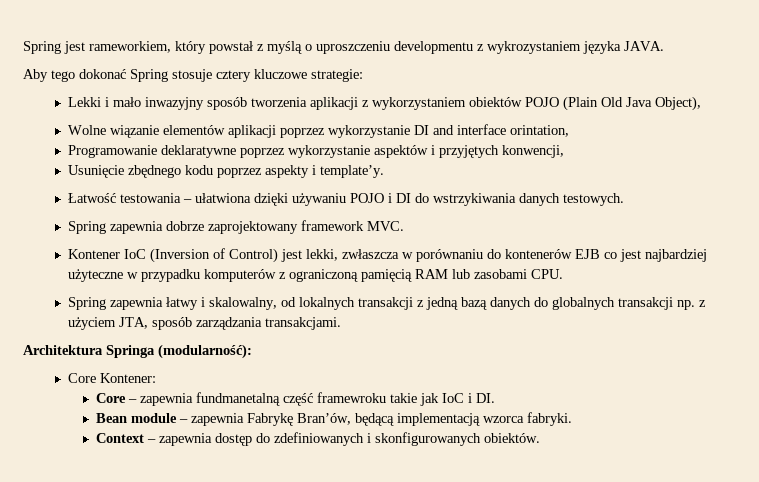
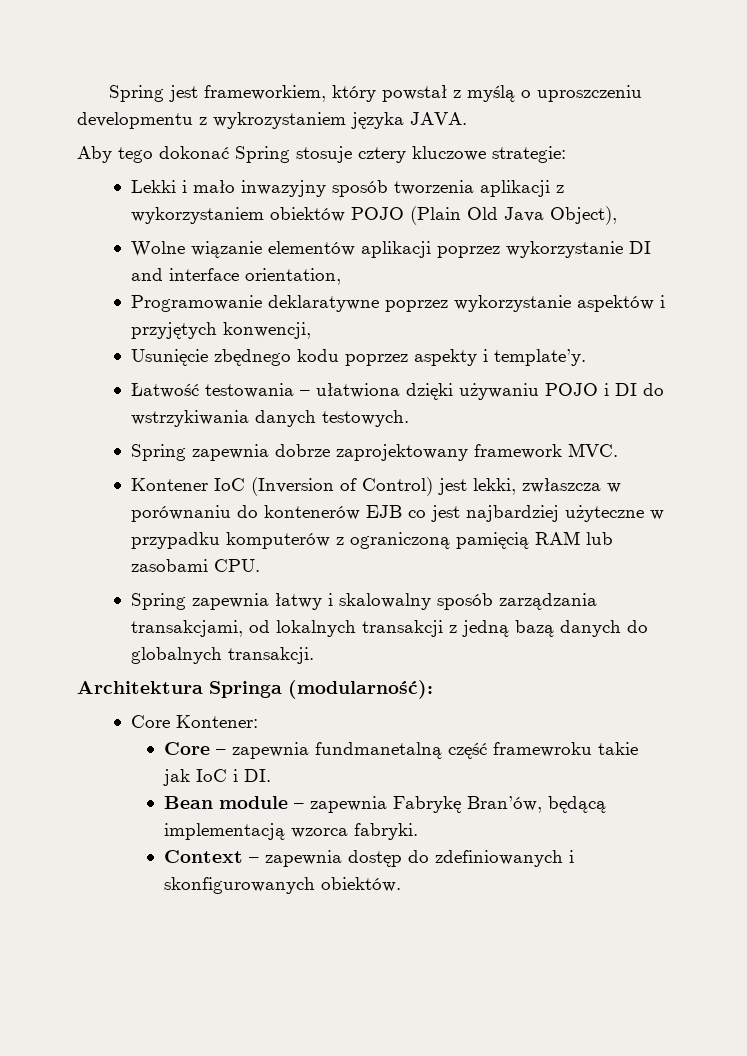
[89,41,171,53] rameworkiem, -> [203,85,326,102] frameworkiem,
[509,125,569,137] orintation, -> [245,268,342,285] orientation,
[208,297,277,310] skalowalny, -> [339,593,598,610] [131,620,244,637] skalowalny sposób zarządzania transakcjami,
[617,297,706,310] [67,317,341,330] transakcji np. z użyciem JTA, sposób zarządzania transakcjami. -> [228,647,315,664] transakcji.

